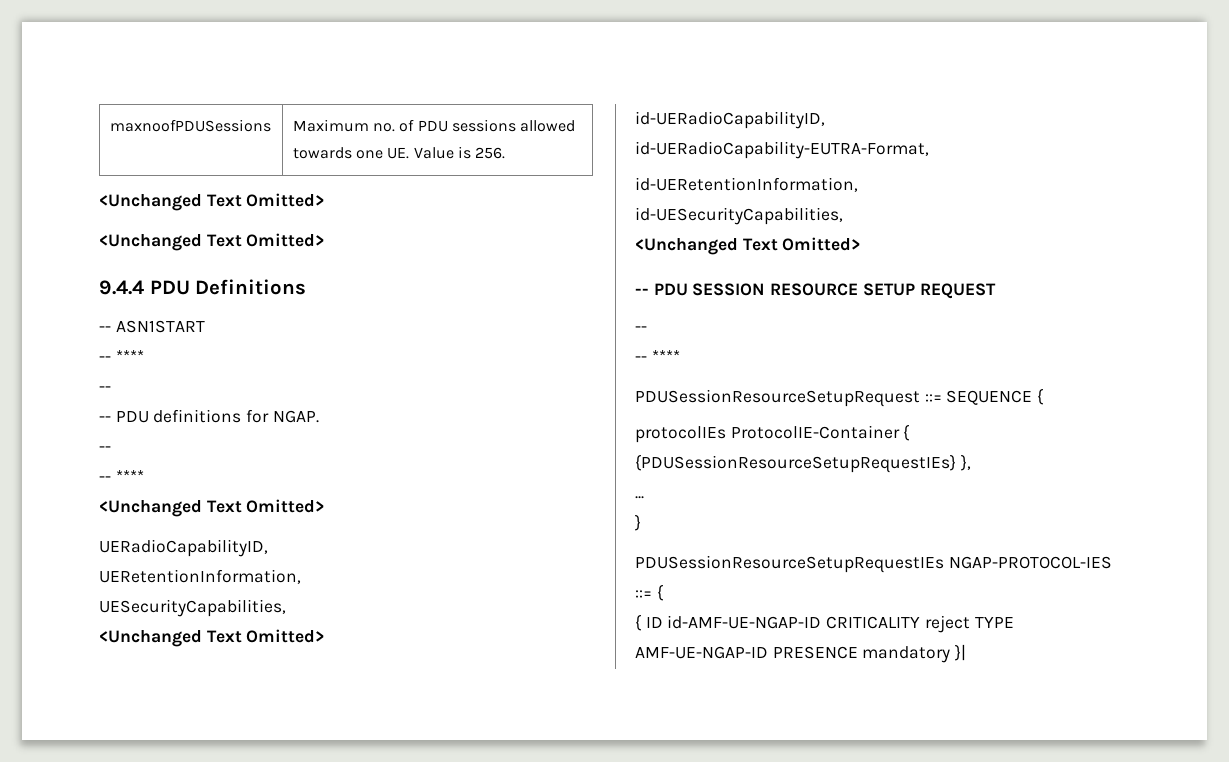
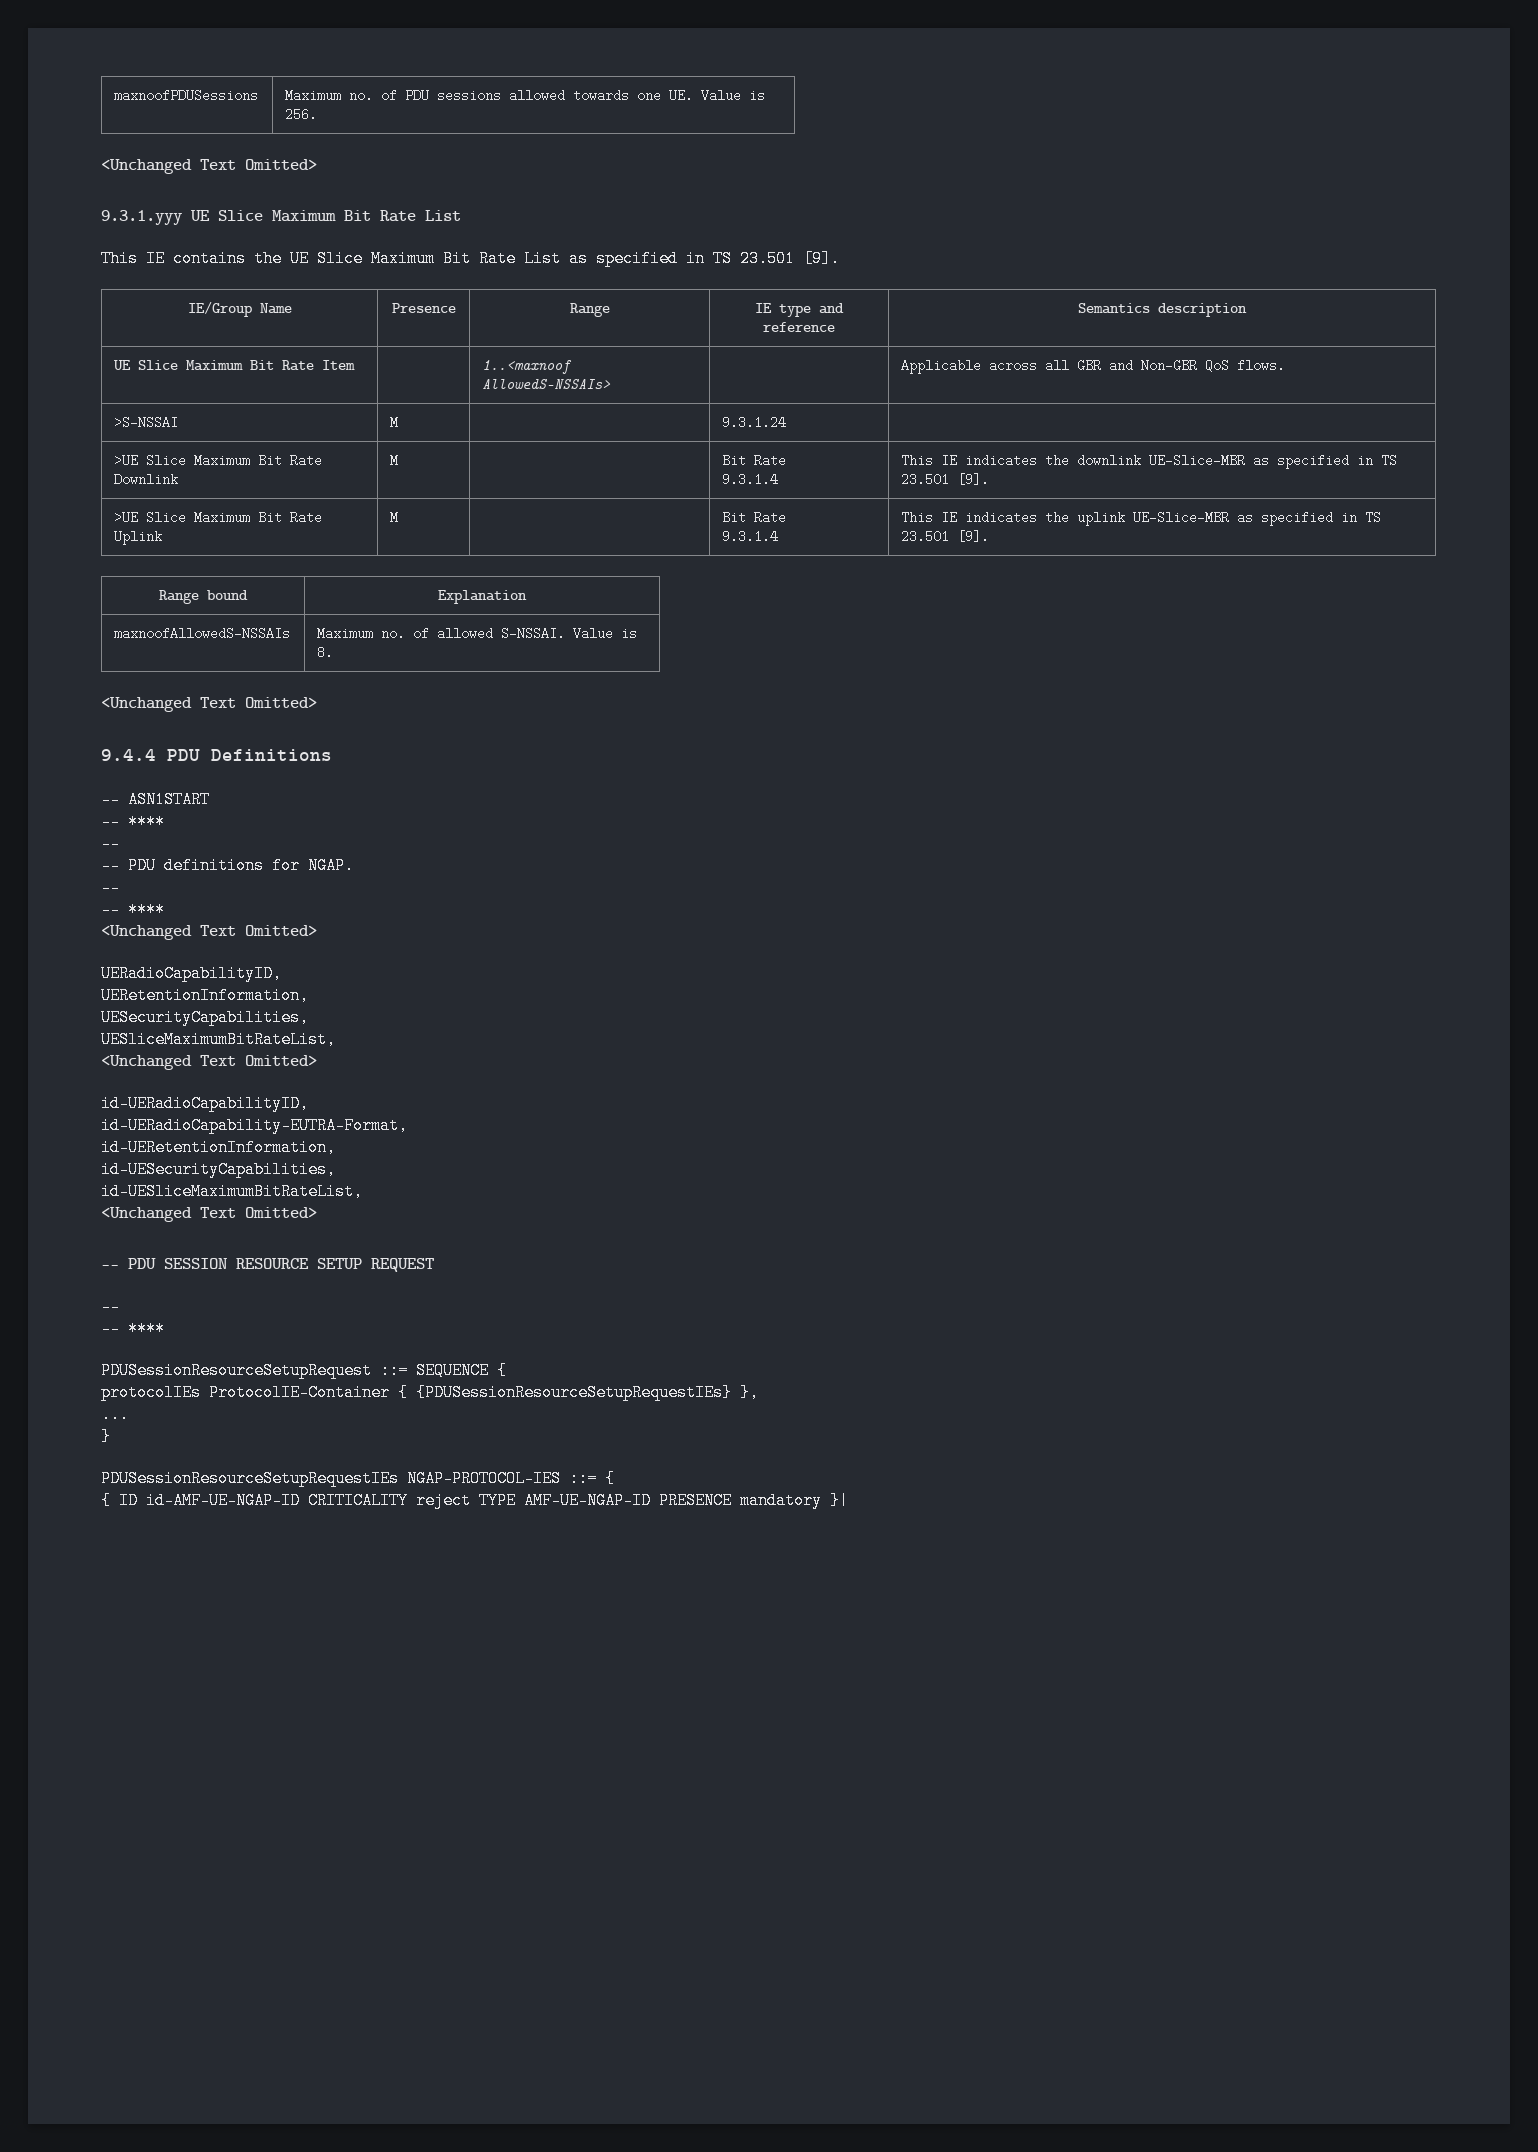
(325, 200) none -> [101,210,461,225] [101,250,840,267] [187,301,292,317] [391,303,456,313] [569,303,610,317] [755,303,844,317] [763,322,835,332] [1078,303,1247,317] [113,360,356,371] [482,360,573,374] [482,379,612,389] [901,359,1286,374] [114,416,179,429] [390,416,399,429] [722,416,787,429] [114,454,323,467] [114,473,179,486] [390,454,399,467] [722,454,787,467] [722,473,779,486] [901,454,1398,469] [901,473,990,486] [114,511,323,524] [114,530,163,545] [390,511,399,524] [722,511,787,524] [722,530,779,543] [901,511,1382,526] [901,530,990,543] [159,590,248,604] [438,590,527,604] [114,627,291,640] [317,627,638,640] [317,646,334,659] // 9.3.1.yyy UE Slice Maximum Bit Rate List // This IE contains the UE Slice Maximum Bit Rate List as specified in TS 23.501 [9]. // IE/Group Name | Presence | Range | IE type and reference | Semantics description // UE Slice Maximum Bit Rate Item | | 1..<maxnoof AllowedS-NSSAIs> | | Applicable across all GBR and Non-GBR QoS flows. // >S-NSSAI | M | | 9.3.1.24 | // >UE Slice Maximum Bit Rate Downlink | M | | Bit Rate // 9.3.1.4 | This IE indicates the downlink UE-Slice-MBR as specified in TS 23.501 [9]. // >UE Slice Maximum Bit Rate Uplink | M | | Bit Rate // 9.3.1.4 | This IE indicates the uplink UE-Slice-MBR as specified in TS 23.501 [9]. // Range bound | Explanation // maxnoofAllowedS-NSSAIs | Maximum no. of allowed S-NSSAI. Value is 8.
(286, 608) none -> [101,1031,336,1048] // UESliceMaximumBitRateList,
(843, 216) none -> [101,1183,363,1200] // id-UESliceMaximumBitRateList,

